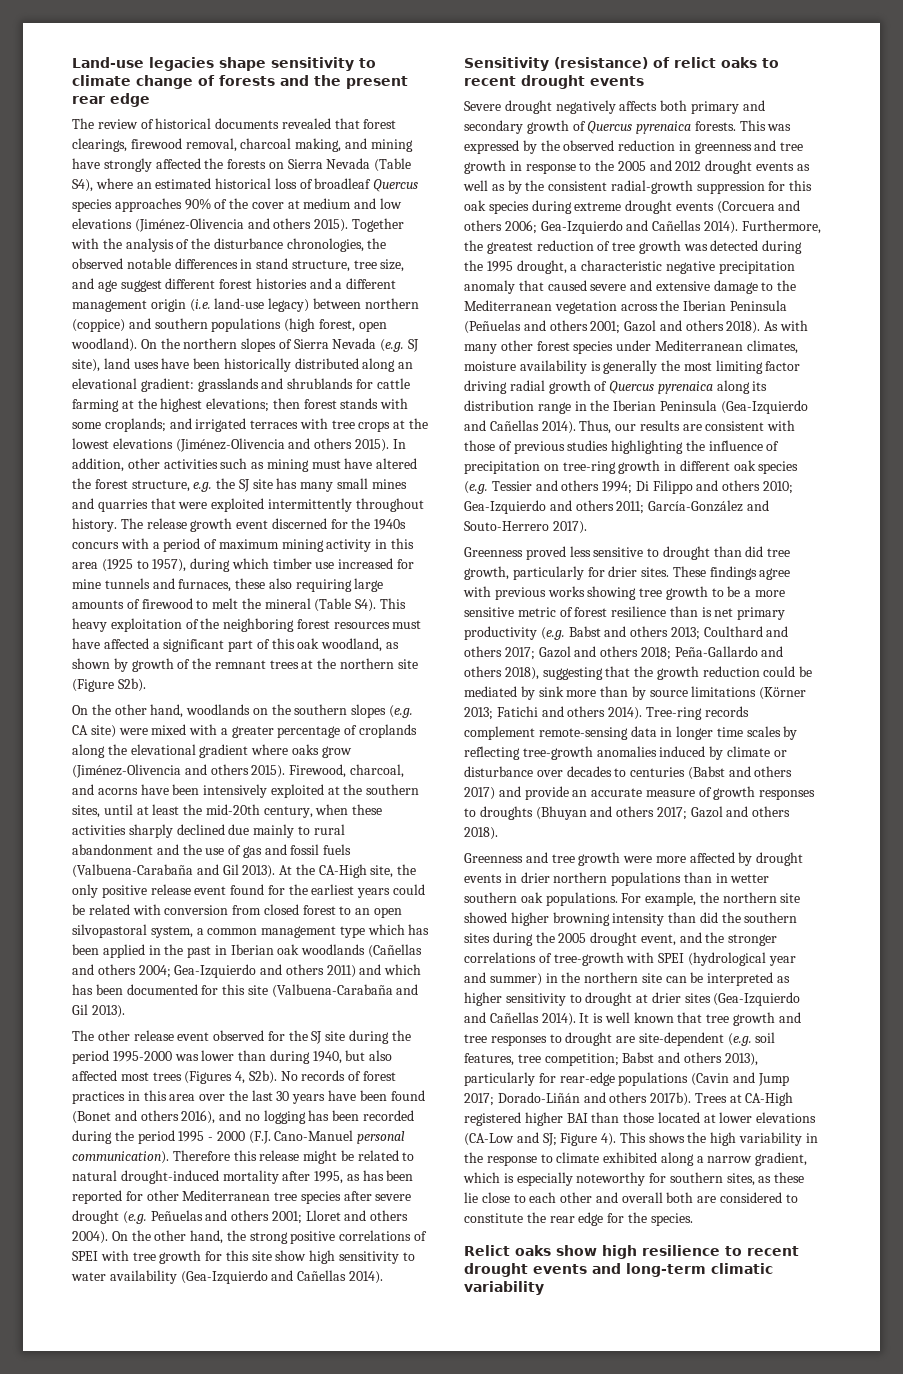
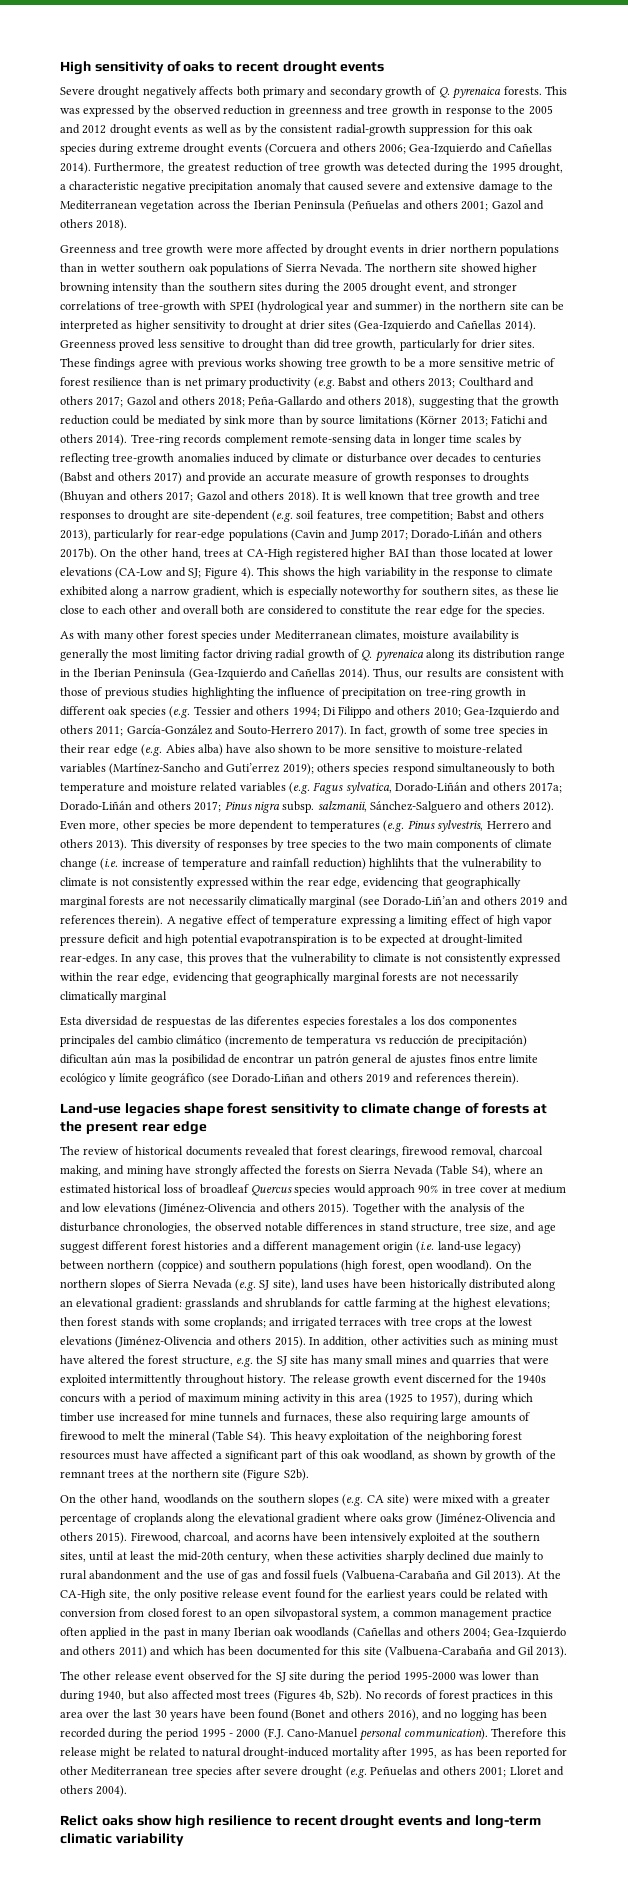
(72, 62) none -> [60,61,385,75] [60,86,567,99] [60,105,553,117] [60,124,534,136] [60,143,553,155] [60,162,563,174] [60,181,553,193] [60,200,545,212] [60,219,128,231] [60,244,559,256] [60,263,537,275] [60,282,517,294] [60,301,565,313] [60,320,536,332] [60,339,535,351] [60,358,555,370] [60,377,534,389] [60,396,559,408] [60,415,549,427] [60,434,523,446] [60,453,542,465] [60,472,529,484] [60,491,540,503] [60,510,544,522] [60,529,543,541] [60,548,553,560] [60,567,553,579] [60,586,560,598] [60,605,545,617] [60,630,520,642] [60,649,566,662] [60,668,564,680] [60,687,526,699] [60,706,561,718] [60,725,548,737] [60,744,524,756] [60,763,555,775] [60,782,563,794] [60,801,555,813] [60,820,552,832] [60,839,552,851] [60,858,541,870] [60,877,522,889] [60,896,568,908] [60,915,552,927] [60,934,524,946] [60,953,562,965] [60,972,520,984] [60,991,168,1003] [60,1016,517,1028] [60,1035,527,1047] [60,1053,539,1066] [60,1073,520,1085] High sensitivity of oaks to recent drought events // Severe drought negatively affects both primary and secondary growth of Q. pyrenaica forests. This was expressed by the observed reduction in greenness and tree growth in response to the 2005 and 2012 drought events as well as by the consistent radial-growth suppression for this oak species during extreme drought events (Corcuera and others 2006; Gea-Izquierdo and Cañellas 2014). Furthermore, the greatest reduction of tree growth was detected during the 1995 drought, a characteristic negative precipitation anomaly that caused severe and extensive damage to the Mediterranean vegetation across the Iberian Peninsula (Peñuelas and others 2001; Gazol and others 2018). // Greenness and tree growth were more affected by drought events in drier northern populations than in wetter southern oak populations of Sierra Nevada. The northern site showed higher browning intensity than the southern sites during the 2005 drought event, and stronger correlations of tree-growth with SPEI (hydrological year and summer) in the northern site can be interpreted as higher sensitivity to drought at drier sites (Gea-Izquierdo and Cañellas 2014). Greenness proved less sensitive to drought than did tree growth, particularly for drier sites. These findings agree with previous works showing tree growth to be a more sensitive metric of forest resilience than is net primary productivity (e.g. Babst and others 2013; Coulthard and others 2017; Gazol and others 2018; Peña-Gallardo and others 2018), suggesting that the growth reduction could be mediated by sink more than by source limitations (Körner 2013; Fatichi and others 2014). Tree-ring records complement remote-sensing data in longer time scales by reflecting tree-growth anomalies induced by climate or disturbance over decades to centuries (Babst and others 2017) and provide an accurate measure of growth responses to droughts (Bhuyan and others 2017; Gazol and others 2018). It is well known that tree growth and tree responses to drought are site-dependent (e.g. soil features, tree competition; Babst and others 2013), particularly for rear-edge populations (Cavin and Jump 2017; Dorado-Liñán and others 2017b). On the other hand, trees at CA-High registered higher BAI than those located at lower elevations (CA-Low and SJ; Figure 4). This shows the high variability in the response to climate exhibited along a narrow gradient, which is especially noteworthy for southern sites, as these lie close to each other and overall both are considered to constitute the rear edge for the species. // As with many other forest species under Mediterranean climates, moisture availability is generally the most limiting factor driving radial growth of Q. pyrenaica along its distribution range in the Iberian Peninsula (Gea-Izquierdo and Cañellas 2014). Thus, our results are consistent with those of previous studies highlighting the influence of precipitation on tree-ring growth in different oak species (e.g. Tessier and others 1994; Di Filippo and others 2010; Gea-Izquierdo and others 2011; García-González and Souto-Herrero 2017). In fact, growth of some tree species in their rear edge (e.g. Abies alba) have also shown to be more sensitive to moisture-related variables (Martínez-Sancho and Guti’errez 2019); others species respond simultaneously to both temperature and moisture related variables (e.g. Fagus sylvatica, Dorado-Liñán and others 2017a; Dorado-Liñán and others 2017; Pinus nigra subsp. salzmanii, Sánchez-Salguero and others 2012). Even more, other species be more dependent to temperatures (e.g. Pinus sylvestris, Herrero and others 2013). This diversity of responses by tree species to the two main components of climate change (i.e. increase of temperature and rainfall reduction) highlihts that the vulnerability to climate is not consistently expressed within the rear edge, evidencing that geographically marginal forests are not necessarily climatically marginal (see Dorado-Liñ’an and others 2019 and references therein). A negative effect of temperature expressing a limiting effect of high vapor pressure deficit and high potential evapotranspiration is to be expected at drought-limited rear-edges. In any case, this proves that the vulnerability to climate is not consistently expressed within the rear edge, evidencing that geographically marginal forests are not necessarily climatically marginal // Esta diversidad de respuestas de las diferentes especies forestales a los dos componentes principales del cambio climático (incremento de temperatura vs reducción de precipitación) dificultan aún mas la posibilidad de encontrar un patrón general de ajustes finos entre limite ecológico y límite geográfico (see Dorado-Liñan and others 2019 and references therein). //
(266, 64) none -> [227,1103,268,1114] forest
[280,75,309,86] and -> [532,1104,547,1114] at
[114,198,249,212] approaches 90% of the -> [333,1184,477,1196] would approach 90% in tree
[339,924,430,938] [72,944,99,955] type which has been -> [511,1609,552,1620] [60,1627,87,1636] practice often
(227, 950) none -> [201,1629,232,1639] many
[235,1071,246,1084] 4, -> [319,1690,334,1701] 4b,
[111,1230,428,1244] [72,1250,415,1264] [71,1270,383,1284] [464,57,779,71] [464,75,644,89] [464,100,765,114] [464,120,792,134] [464,140,804,154] [464,160,810,174] [463,180,813,194] [464,200,801,214] [464,220,821,234] [464,240,803,254] [464,260,795,274] [464,280,797,294] [464,300,787,314] [464,320,809,334] [464,340,798,354] [464,360,801,374] [464,380,768,394] [464,400,808,414] [464,420,796,434] [464,440,780,454] [464,460,799,474] [464,480,794,494] [464,500,769,514] [464,521,587,534] [464,546,791,560] [464,566,791,580] [463,586,786,600] [464,606,786,620] [464,626,789,640] [464,646,784,660] [464,666,813,680] [464,686,807,700] [464,706,749,720] [464,726,798,740] [464,746,787,760] [464,766,793,780] [464,786,816,800] [464,806,791,820] [464,827,498,840] [464,852,804,866] [464,872,770,886] [464,892,801,906] [464,912,798,926] [464,932,778,946] [464,952,796,966] [464,972,791,986] [464,992,801,1006] [464,1012,801,1026] [464,1032,776,1046] [464,1052,758,1066] [464,1072,789,1086] [464,1092,794,1106] [464,1112,817,1126] [464,1132,818,1146] [464,1152,808,1166] [463,1172,805,1186] [464,1192,798,1203] [464,1212,693,1226] On the other hand, the strong positive correlations of SPEI with tree growth for this site show high sensitivity to water availability (Gea-Izquierdo and Cañellas 2014). // Sensitivity (resistance) of relict oaks to recent drought events // Severe drought negatively affects both primary and secondary growth of Quercus pyrenaica forests. This was expressed by the observed reduction in greenness and tree growth in response to the 2005 and 2012 drought events as well as by the consistent radial-growth suppression for this oak species during extreme drought events (Corcuera and others 2006; Gea-Izquierdo and Cañellas 2014). Furthermore, the greatest reduction of tree growth was detected during the 1995 drought, a characteristic negative precipitation anomaly that caused severe and extensive damage to the Mediterranean vegetation across the Iberian Peninsula (Peñuelas and others 2001; Gazol and others 2018). As with many other forest species under Mediterranean climates, moisture availability is generally the most limiting factor driving radial growth of Quercus pyrenaica along its distribution range in the Iberian Peninsula (Gea-Izquierdo and Cañellas 2014). Thus, our results are consistent with those of previous studies highlighting the influence of precipitation on tree-ring growth in different oak species (e.g. Tessier and others 1994; Di Filippo and others 2010; Gea-Izquierdo and others 2011; García-González and Souto-Herrero 2017). // Greenness proved less sensitive to drought than did tree growth, particularly for drier sites. These findings agree with previous works showing tree growth to be a more sensitive metric of forest resilience than is net primary productivity (e.g. Babst and others 2013; Coulthard and others 2017; Gazol and others 2018; Peña-Gallardo and others 2018), suggesting that the growth reduction could be mediated by sink more than by source limitations (Körner 2013; Fatichi and others 2014). Tree-ring records complement remote-sensing data in longer time scales by reflecting tree-growth anomalies induced by climate or disturbance over decades to centuries (Babst and others 2017) and provide an accurate measure of growth responses to droughts (Bhuyan and others 2017; Gazol and others 2018). // Greenness and tree growth were more affected by drought events in drier northern populations than in wetter southern oak populations. For example, the northern site showed higher browning intensity than did the southern sites during the 2005 drought event, and the stronger correlations of tree-growth with SPEI (hydrological year and summer) in the northern site can be interpreted as higher sensitivity to drought at drier sites (Gea-Izquierdo and Cañellas 2014). It is well known that tree growth and tree responses to drought are site-dependent (e.g. soil features, tree competition; Babst and others 2013), particularly for rear-edge populations (Cavin and Jump 2017; Dorado-Liñán and others 2017b). Trees at CA-High registered higher BAI than those located at lower elevations (CA-Low and SJ; Figure 4). This shows the high variability in the response to climate exhibited along a narrow gradient, which is especially noteworthy for southern sites, as these lie close to each other and overall both are considered to constitute the rear edge for the species. -> (128, 1791) none

